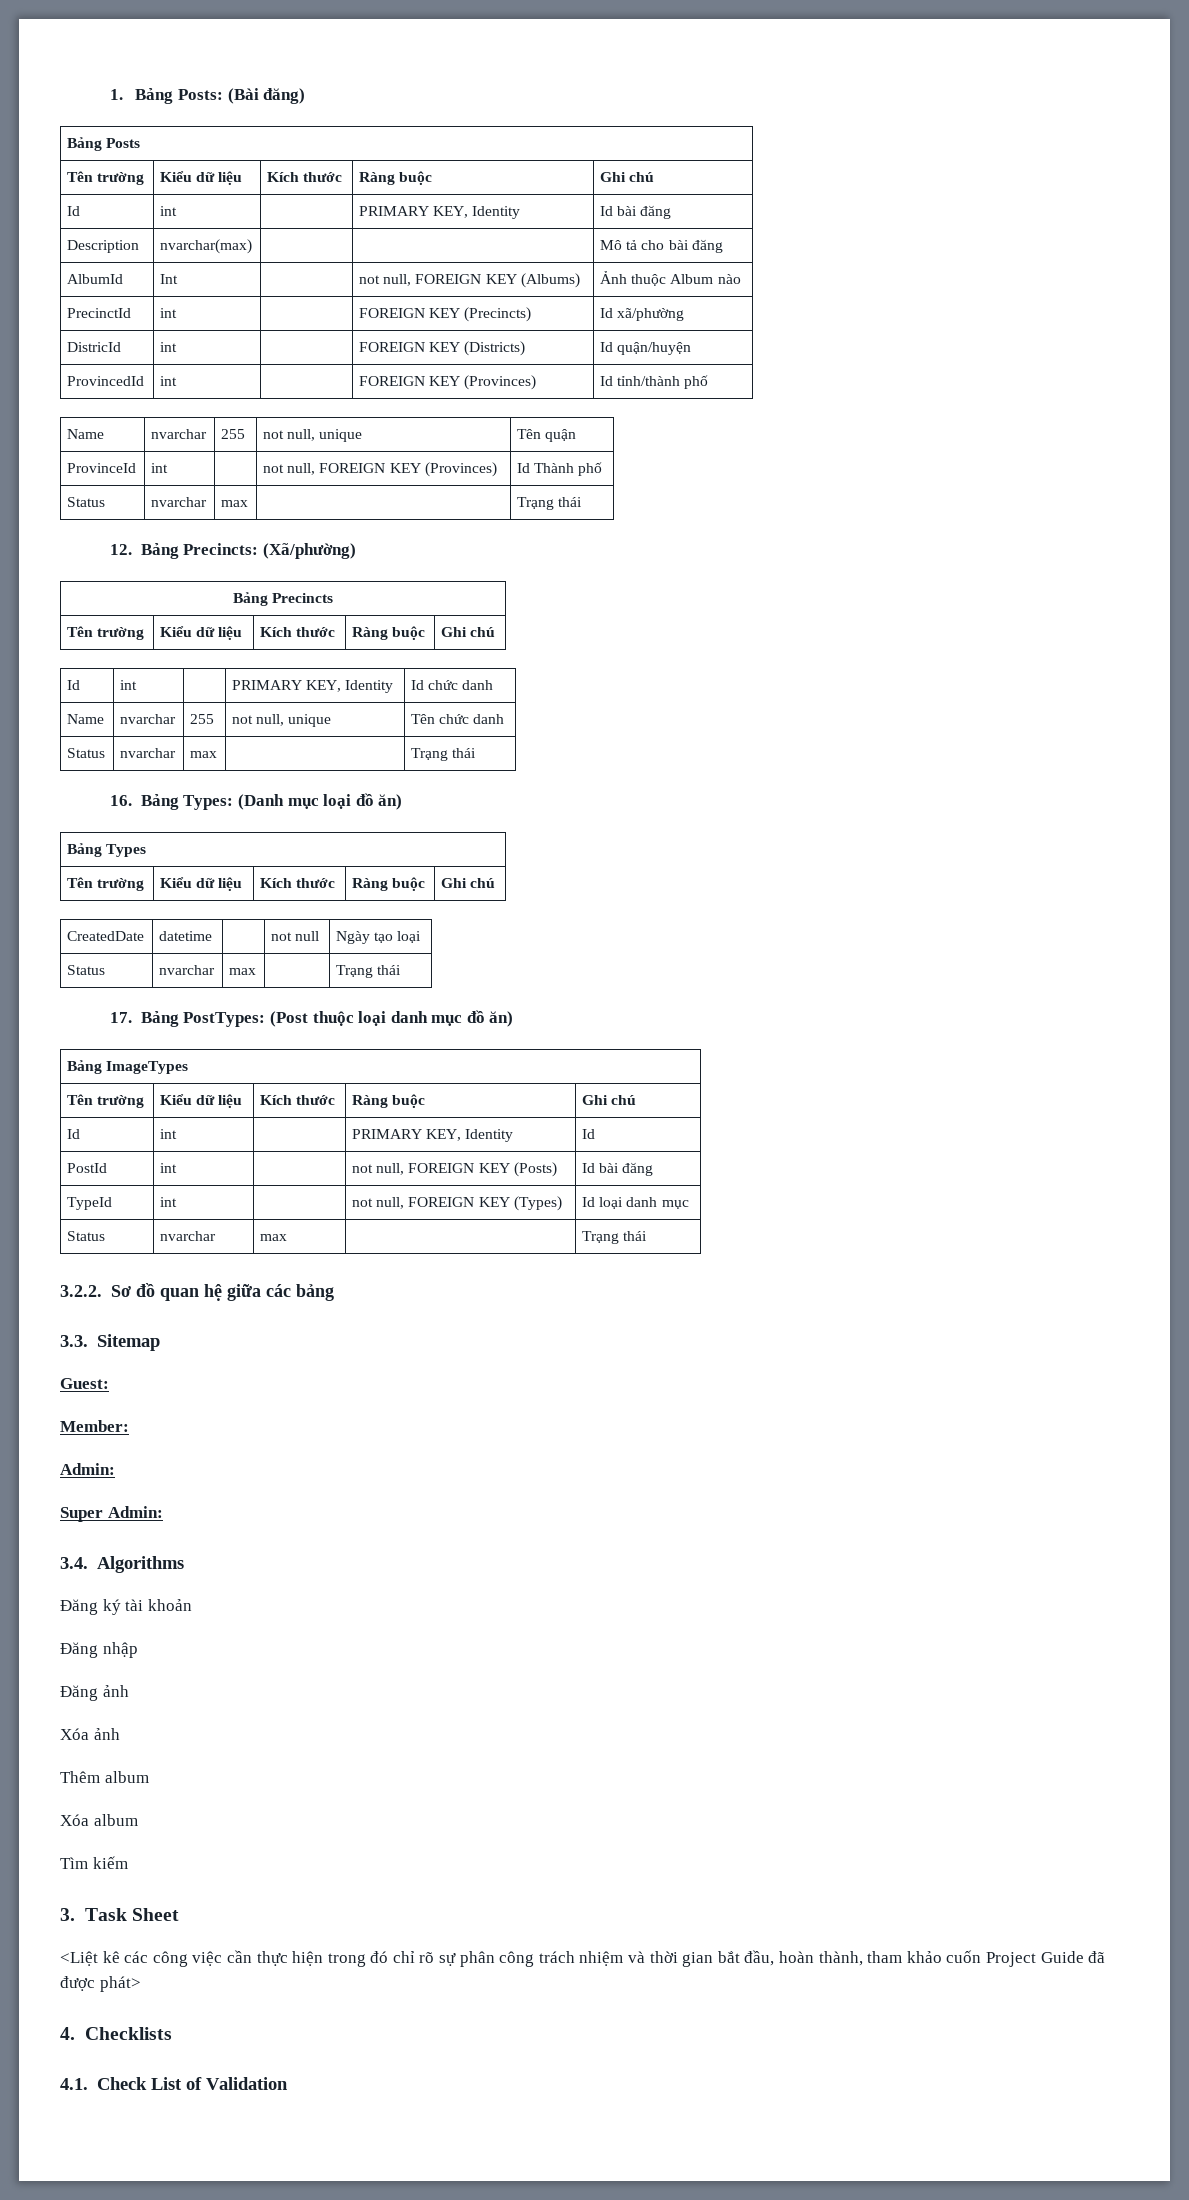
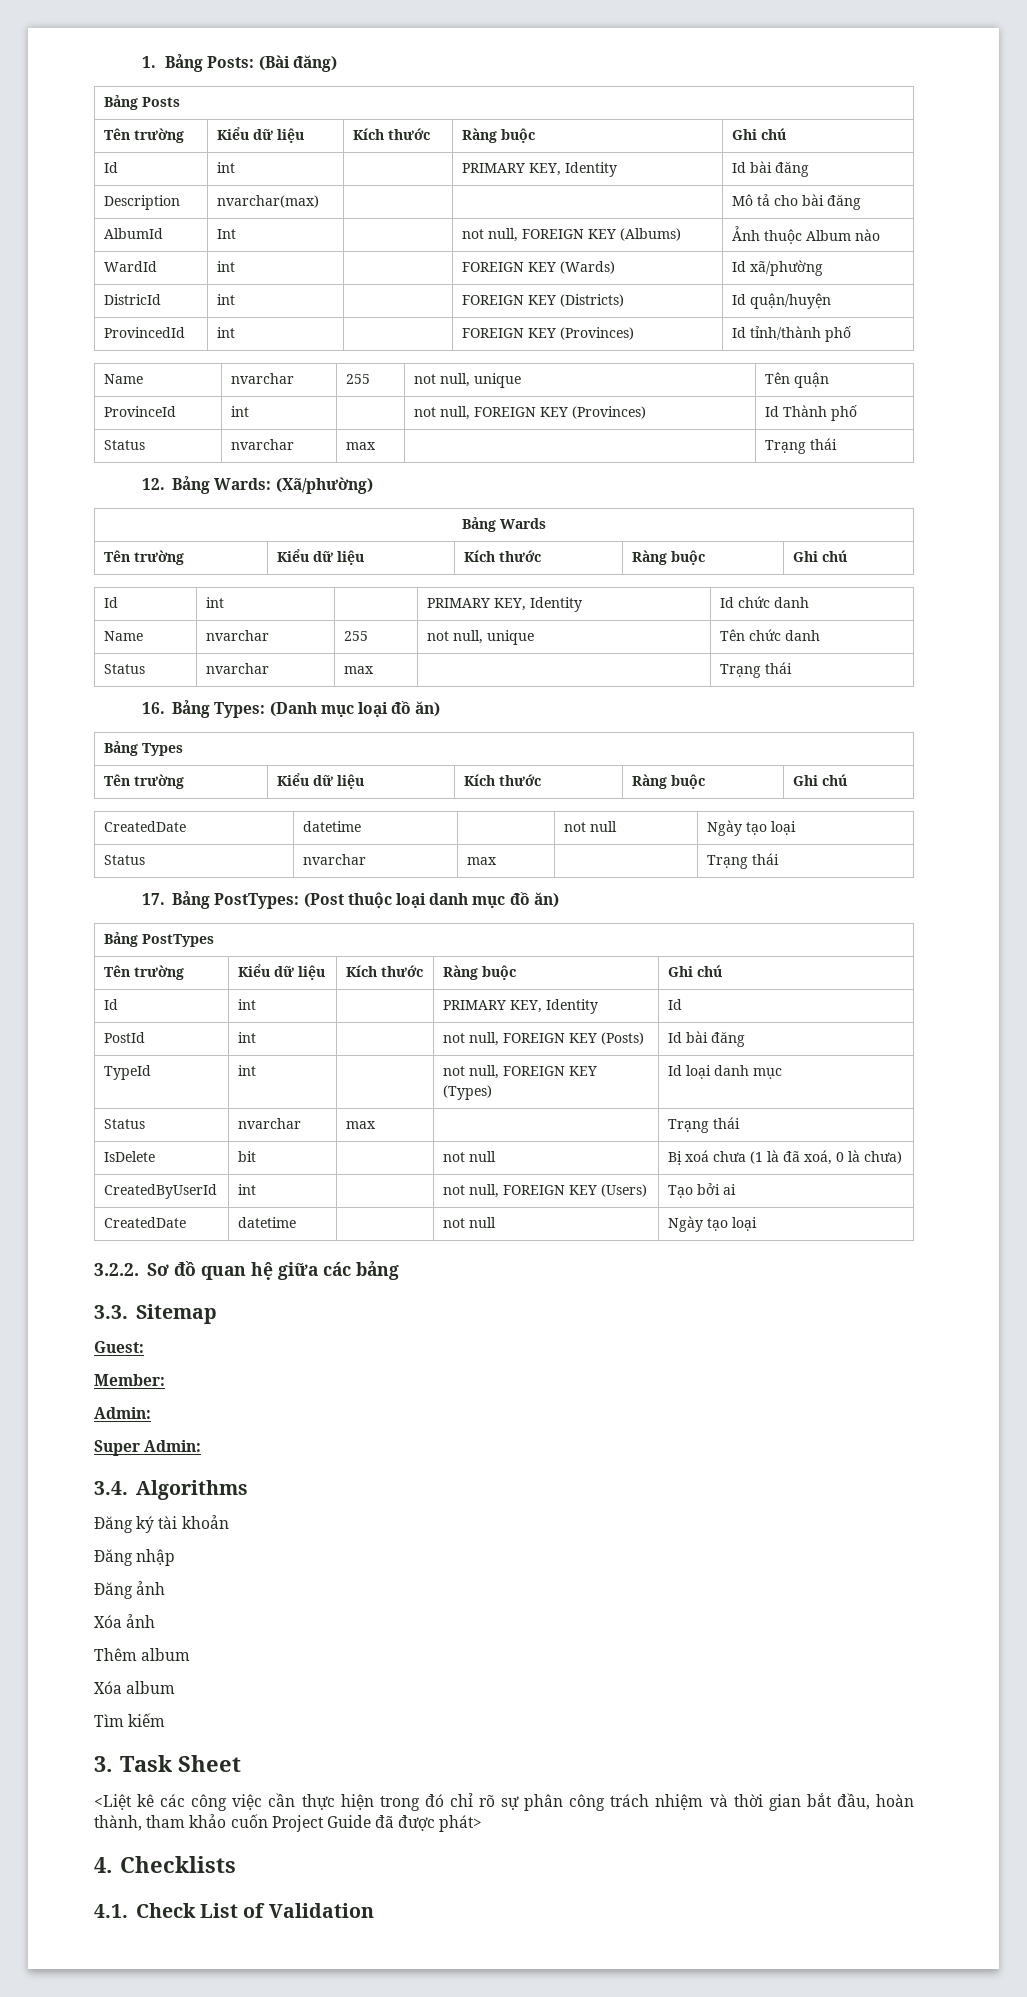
[67,308,132,318] [160,308,178,318] [359,307,532,322] PrecinctId | int | | FOREIGN KEY (Precincts) -> [104,261,158,272] [217,261,236,272] [462,261,616,274] WardId | int | | FOREIGN KEY (Wards)
[183,543,259,555] Precincts: -> [214,478,272,490] Wards:
[272,593,334,603] Precincts -> [500,518,546,529] Wards
[106,1061,189,1074] ImageTypes -> [142,934,215,947] PostTypes
(648, 1236) none -> [104,1151,156,1162] [238,1151,257,1162] [443,1151,497,1162] [668,1150,903,1165] [104,1184,218,1199] [238,1184,257,1195] [443,1184,648,1198] [668,1183,737,1198] [104,1217,187,1228] [238,1217,297,1228] [443,1217,497,1228] [668,1216,758,1232] // IsDelete | bit | | not null | Bị xoá chưa (1 là đã xoá, 0 là chưa) // CreatedByUserId | int | | not null, FOREIGN KEY (Users) | Tạo bởi ai // CreatedDate | datetime | | not null | Ngày tạo loại

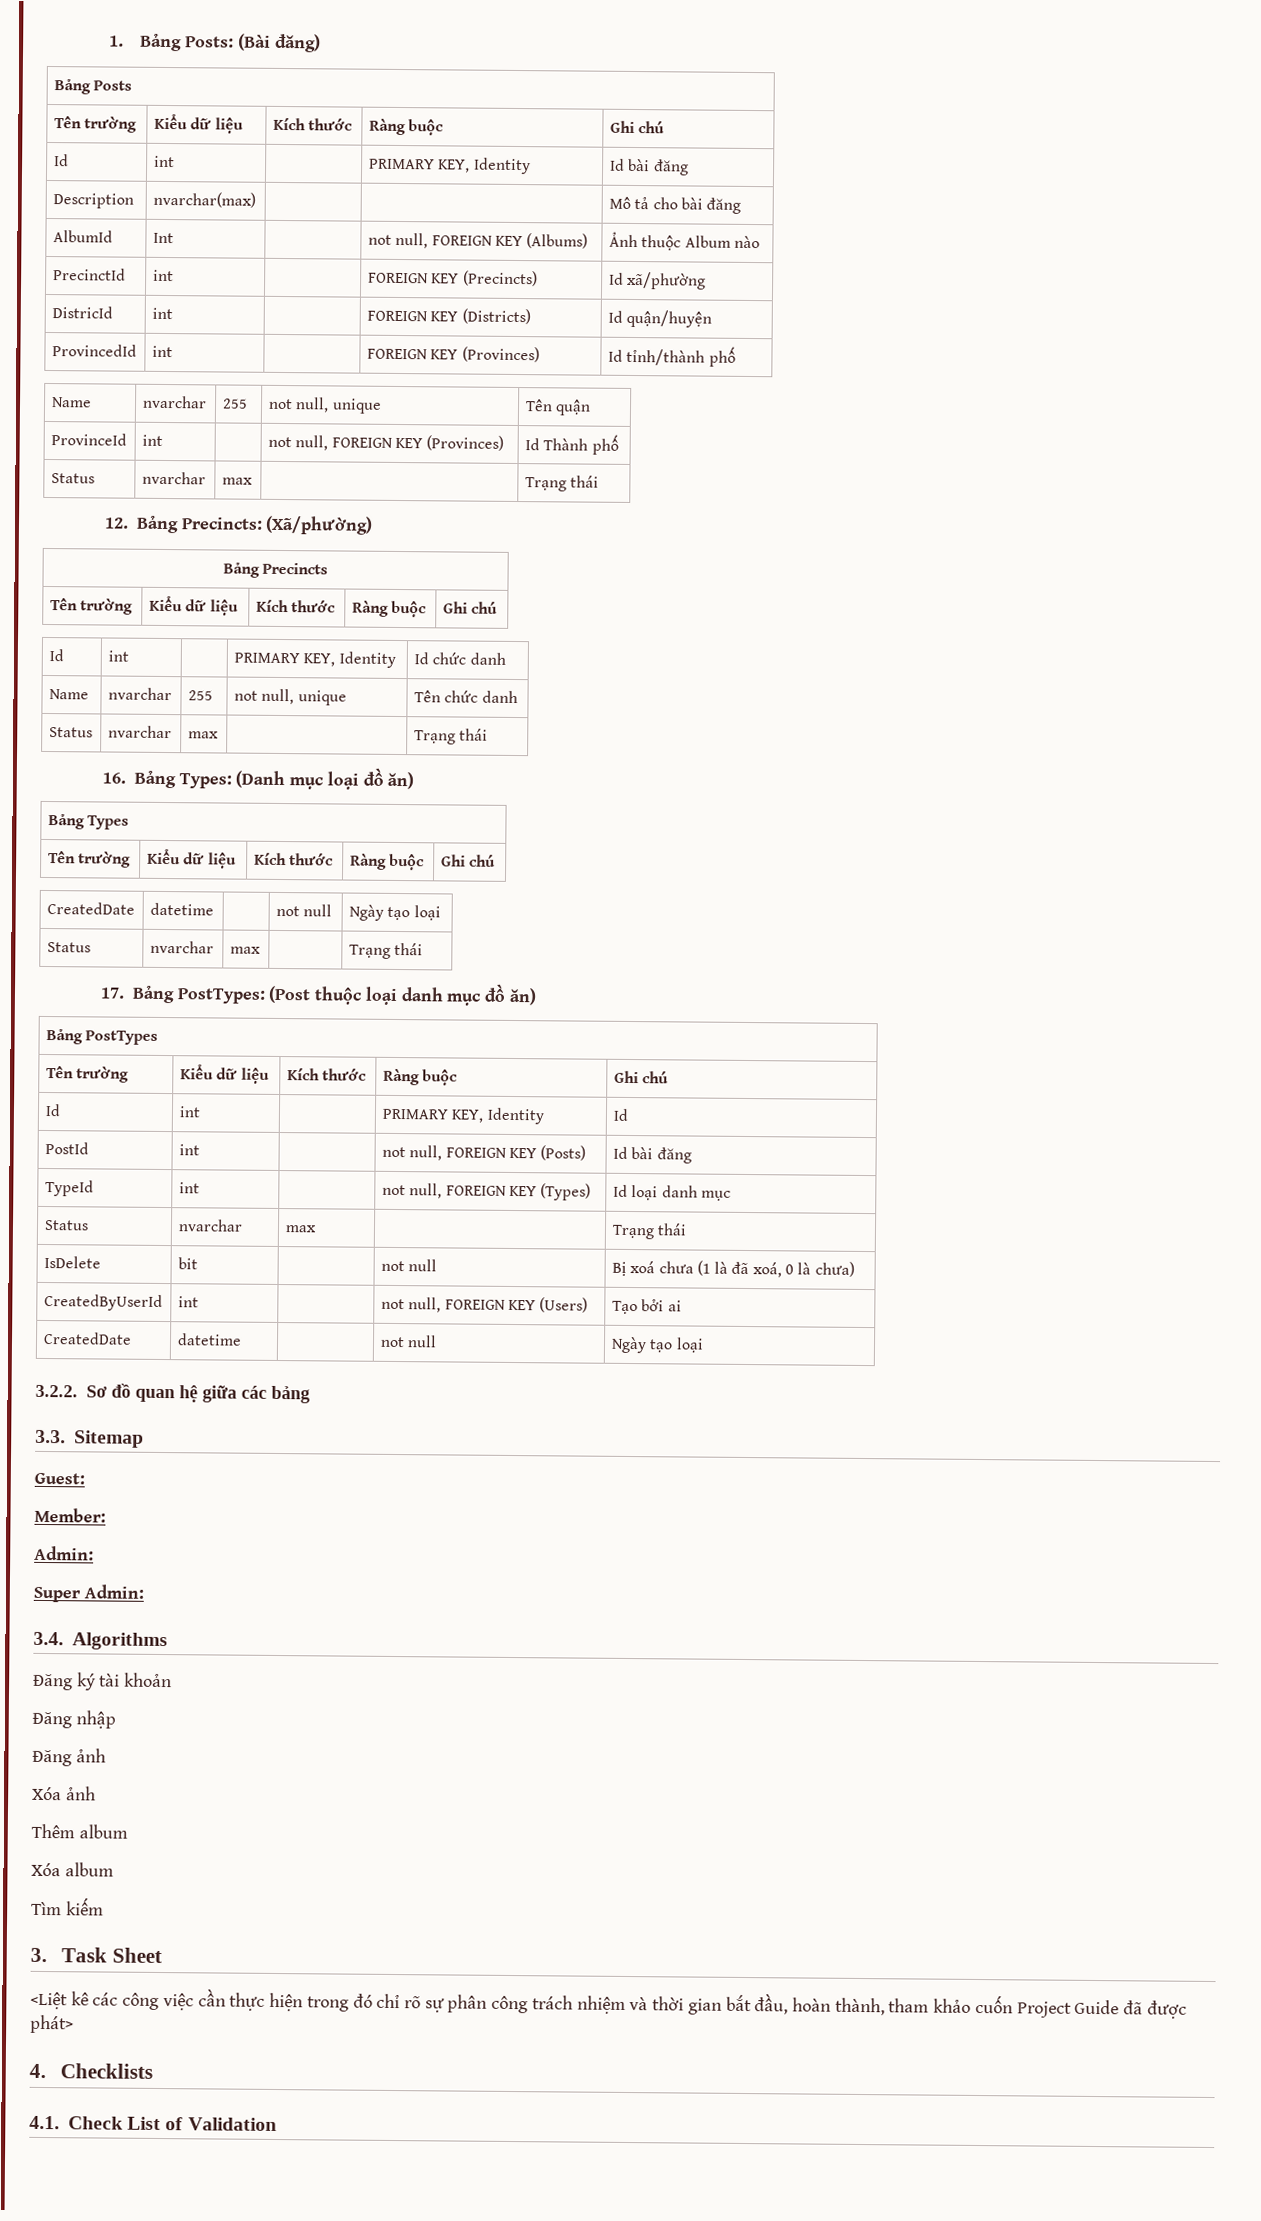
[104,261,158,272] [217,261,236,272] [462,261,616,274] WardId | int | | FOREIGN KEY (Wards) -> [52,268,126,281] [152,269,174,282] [367,270,538,287] PrecinctId | int | | FOREIGN KEY (Precincts)
[214,478,272,490] Wards: -> [180,517,263,530] Precincts:
[500,518,546,529] Wards -> [262,562,329,575] Precincts

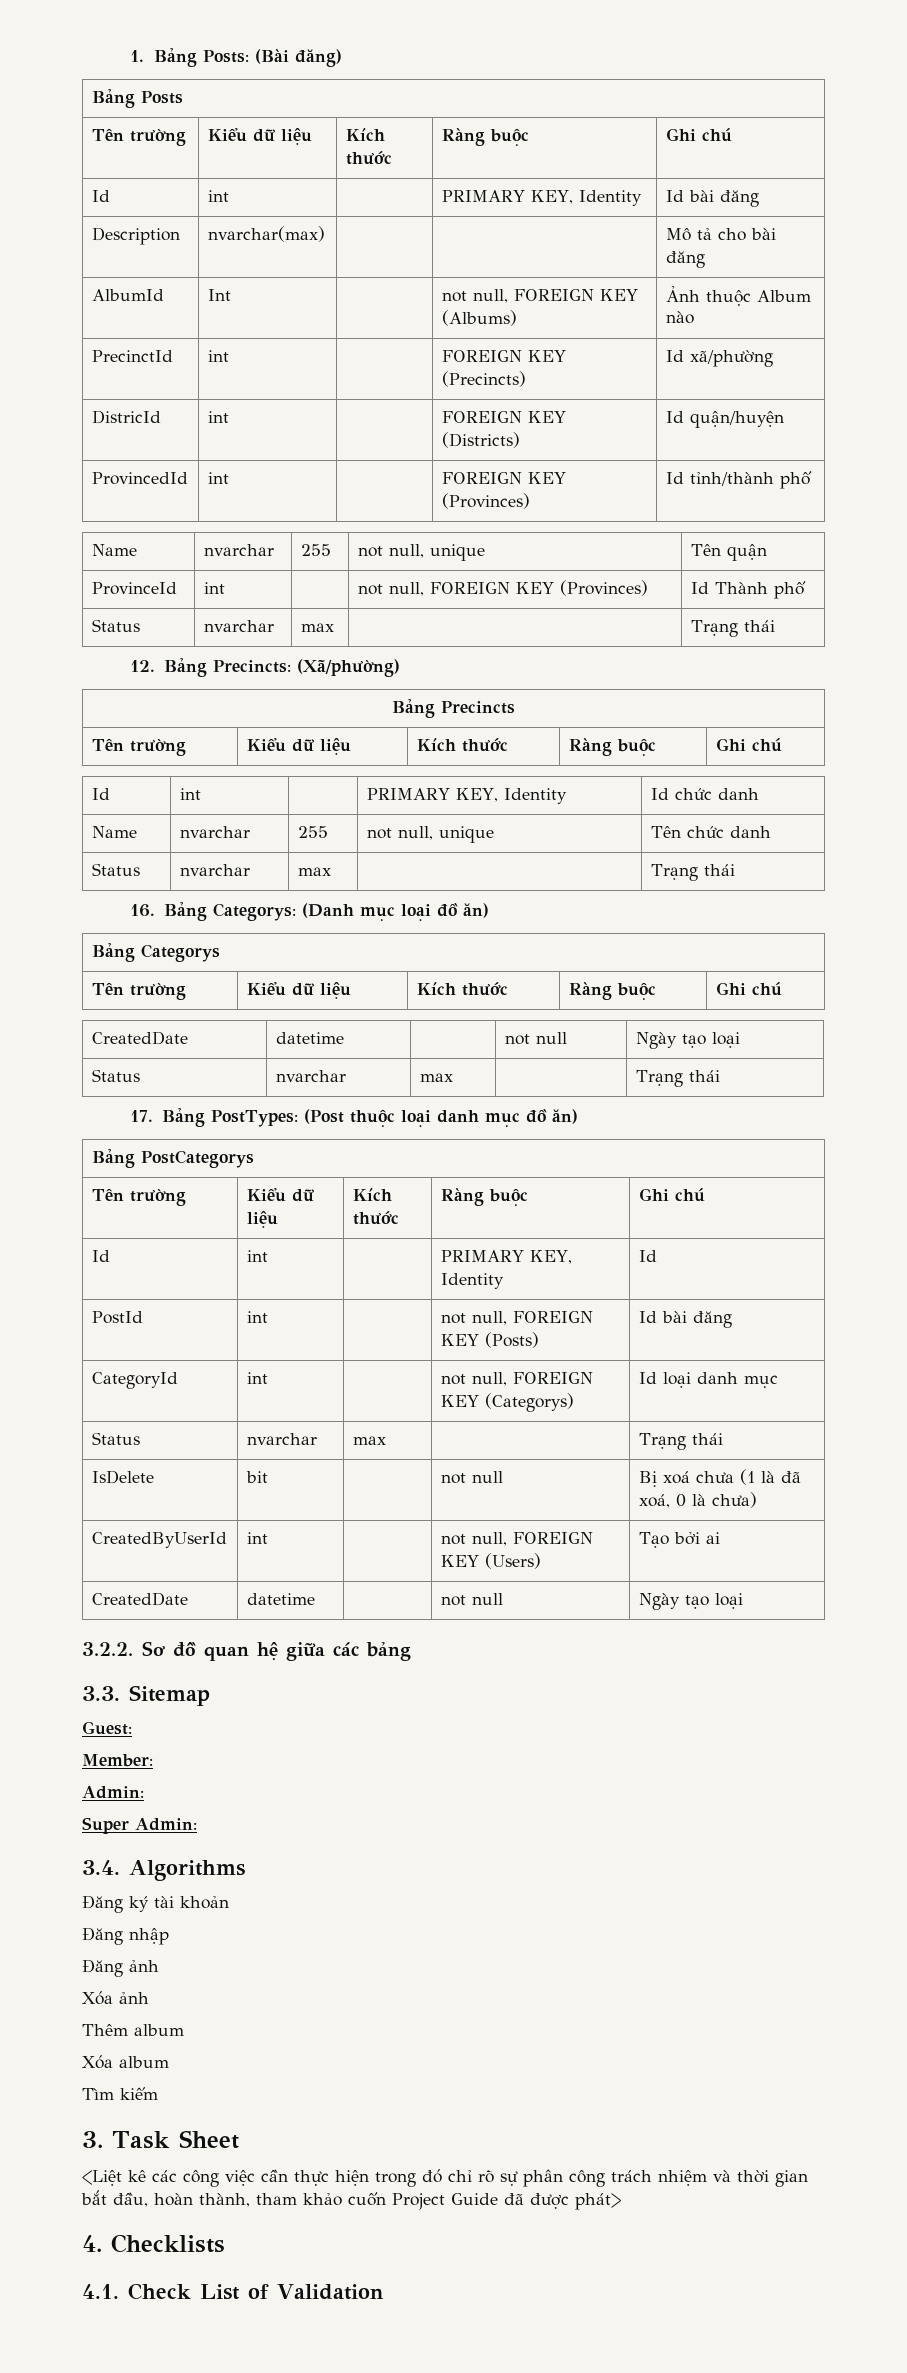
[178,773,232,789] Types: -> [212,903,296,921] Categorys:
[87,815,130,830] Types -> [140,944,220,962] Categorys
[85,1030,159,1045] PostTypes -> [140,1150,254,1168] PostCategorys
[44,1179,94,1197] [178,1182,200,1194] [381,1183,592,1201] TypeId | int | | not null, FOREIGN KEY (Types) -> [91,1372,178,1389] [246,1372,268,1384] [440,1372,593,1386] [440,1393,574,1412] CategoryId | int | | not null, FOREIGN KEY (Categorys)

